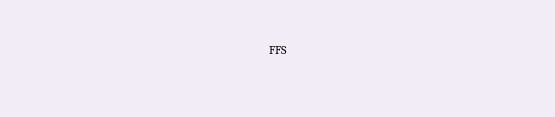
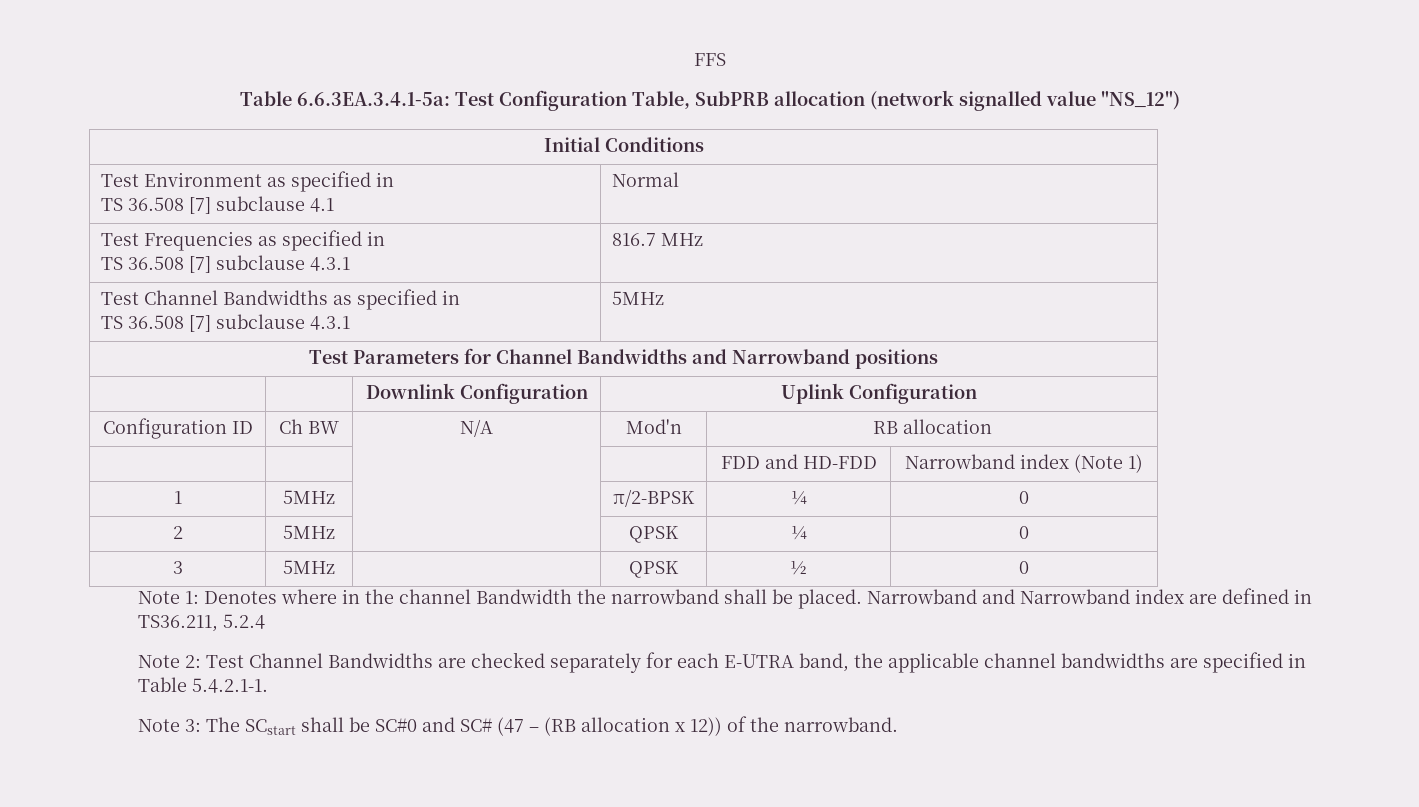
(287, 50) none -> [239,90,1180,111] [543,137,704,152] [101,171,395,192] [101,196,335,214] [612,172,680,187] [101,230,386,251] [101,255,351,273] [612,233,704,246] [101,289,461,310] [101,314,351,332] [612,291,665,305] [309,348,938,369] [365,383,588,404] [781,383,977,404] [102,418,253,439] [279,419,339,434] [460,419,493,437] [625,419,682,434] [872,419,992,434] [720,454,877,469] [905,454,1143,473] [173,491,182,504] [283,490,335,504] [613,489,695,507] [790,490,807,505] [1019,491,1029,504] [172,526,183,539] [283,525,335,539] [629,526,679,543] [790,525,807,540] [1019,526,1029,539] [172,561,183,574] [283,560,335,574] [629,561,679,578] [790,560,807,575] [1019,561,1029,574] [138,588,1313,609] [138,614,266,632] [138,652,1307,673] [138,677,269,693] [138,716,899,736] // Table 6.6.3EA.3.4.1-5a: Test Configuration Table, SubPRB allocation (network signalled value "NS_12") // Initial Conditions // Test Environment as specified in // TS 36.508 [7] subclause 4.1 | Normal // Test Frequencies as specified in // TS 36.508 [7] subclause 4.3.1 | 816.7 MHz // Test Channel Bandwidths as specified in // TS 36.508 [7] subclause 4.3.1 | 5MHz // Test Parameters for Channel Bandwidths and Narrowband positions // | | Downlink Configuration | Uplink Configuration // Configuration ID | Ch BW | N/A | Mod'n | RB allocation // | | | | FDD and HD-FDD | Narrowband index (Note 1) // 1 | 5MHz | | π/2-BPSK | ¼ | 0 // 2 | 5MHz | | QPSK | ¼ | 0 // 3 | 5MHz | | QPSK | ½ | 0 // Note 1: Denotes where in the channel Bandwidth the narrowband shall be placed. Narrowband and Narrowband index are defined in TS36.211, 5.2.4 // Note 2: Test Channel Bandwidths are checked separately for each E-UTRA band, the applicable channel bandwidths are specified in Table 5.4.2.1-1. // Note 3: The SCstart shall be SC#0 and SC# (47 – (RB allocation x 12)) of the narrowband.

